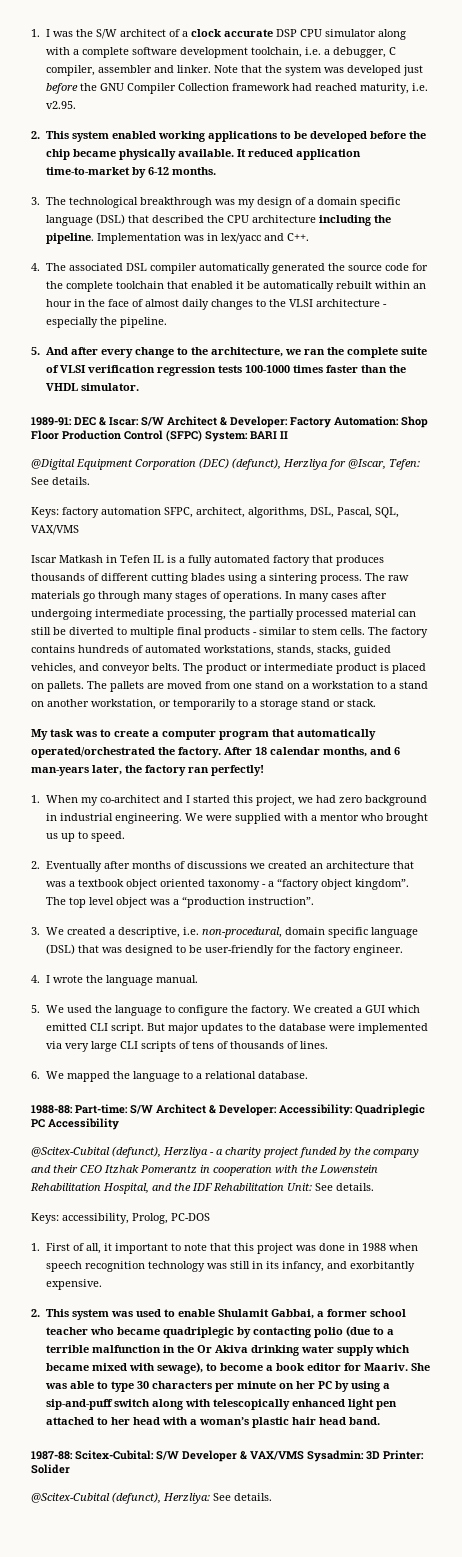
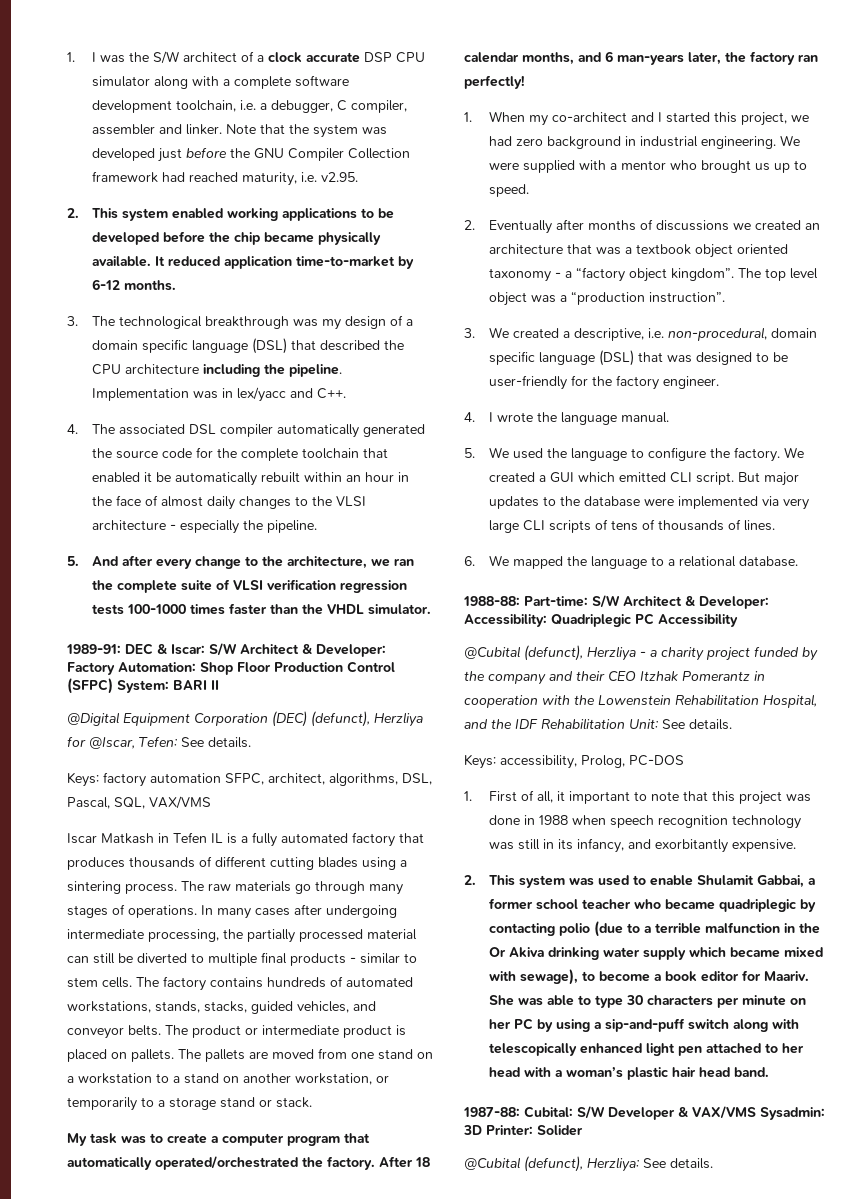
[31,1147,110,1157] @Scitex-Cubital -> [464,646,521,659] @Cubital
[75,1450,154,1460] Scitex-Cubital: -> [524,1106,573,1118] Cubital:
[31,1493,110,1503] @Scitex-Cubital -> [464,1157,521,1170] @Cubital

